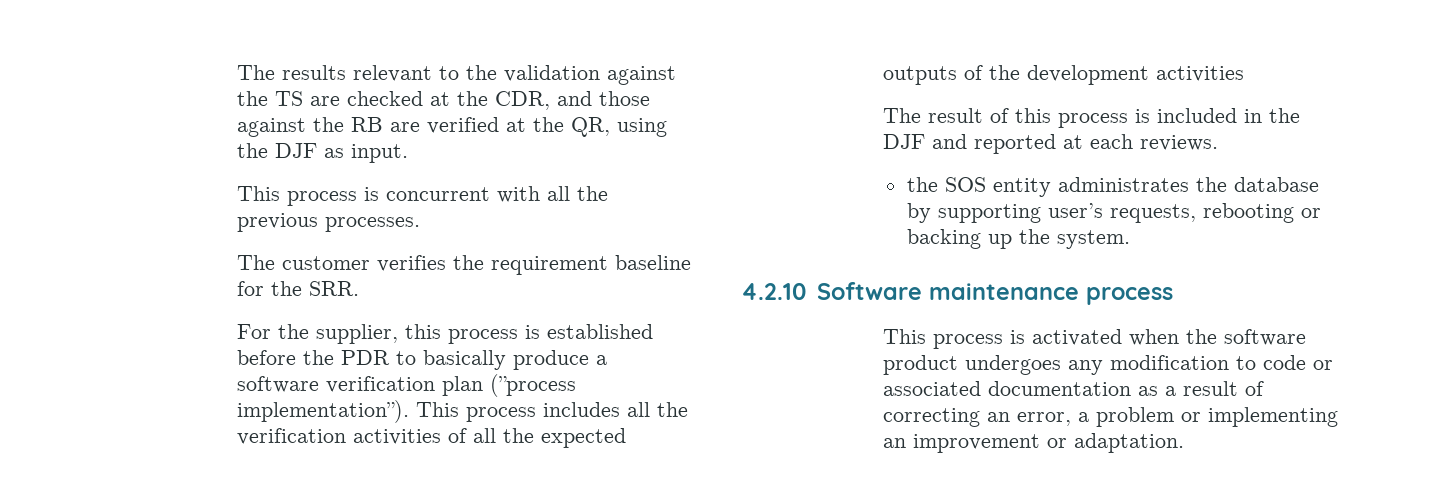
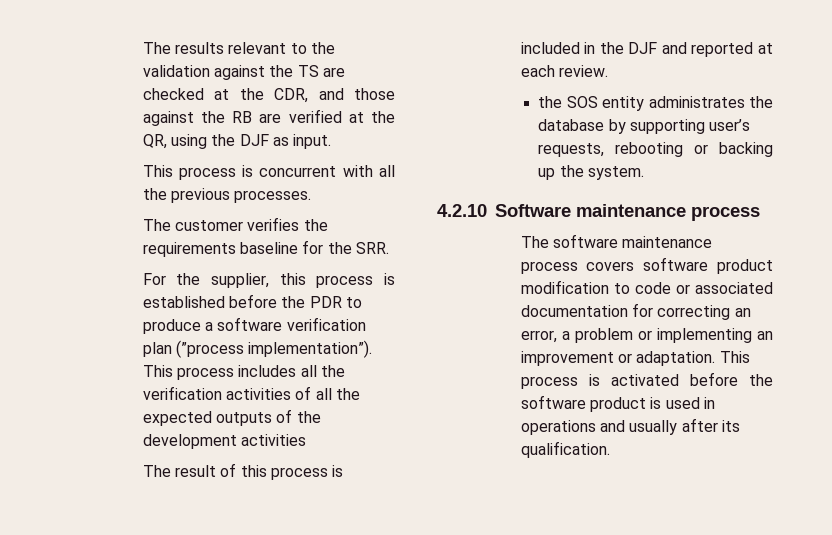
[490,256,608,275] requirement -> [142,242,236,257] requirements
[422,350,506,370] basically -> (362, 302) none
[1139,135,1218,151] reviews. -> [558,65,608,77] review.
[882,329,1306,349] [882,355,1103,375] This process is activated when the software product undergoes any -> [520,234,713,248] [520,257,773,274] The software maintenance process covers software product
[1137,381,1264,396] as a result of -> [631,303,653,317] for
(1184, 443) none -> [719,351,750,363] [520,372,773,389] [520,395,715,412] [520,418,740,435] [520,441,610,458] This process is activated before the software product is used in operations and usually after its qualification.

